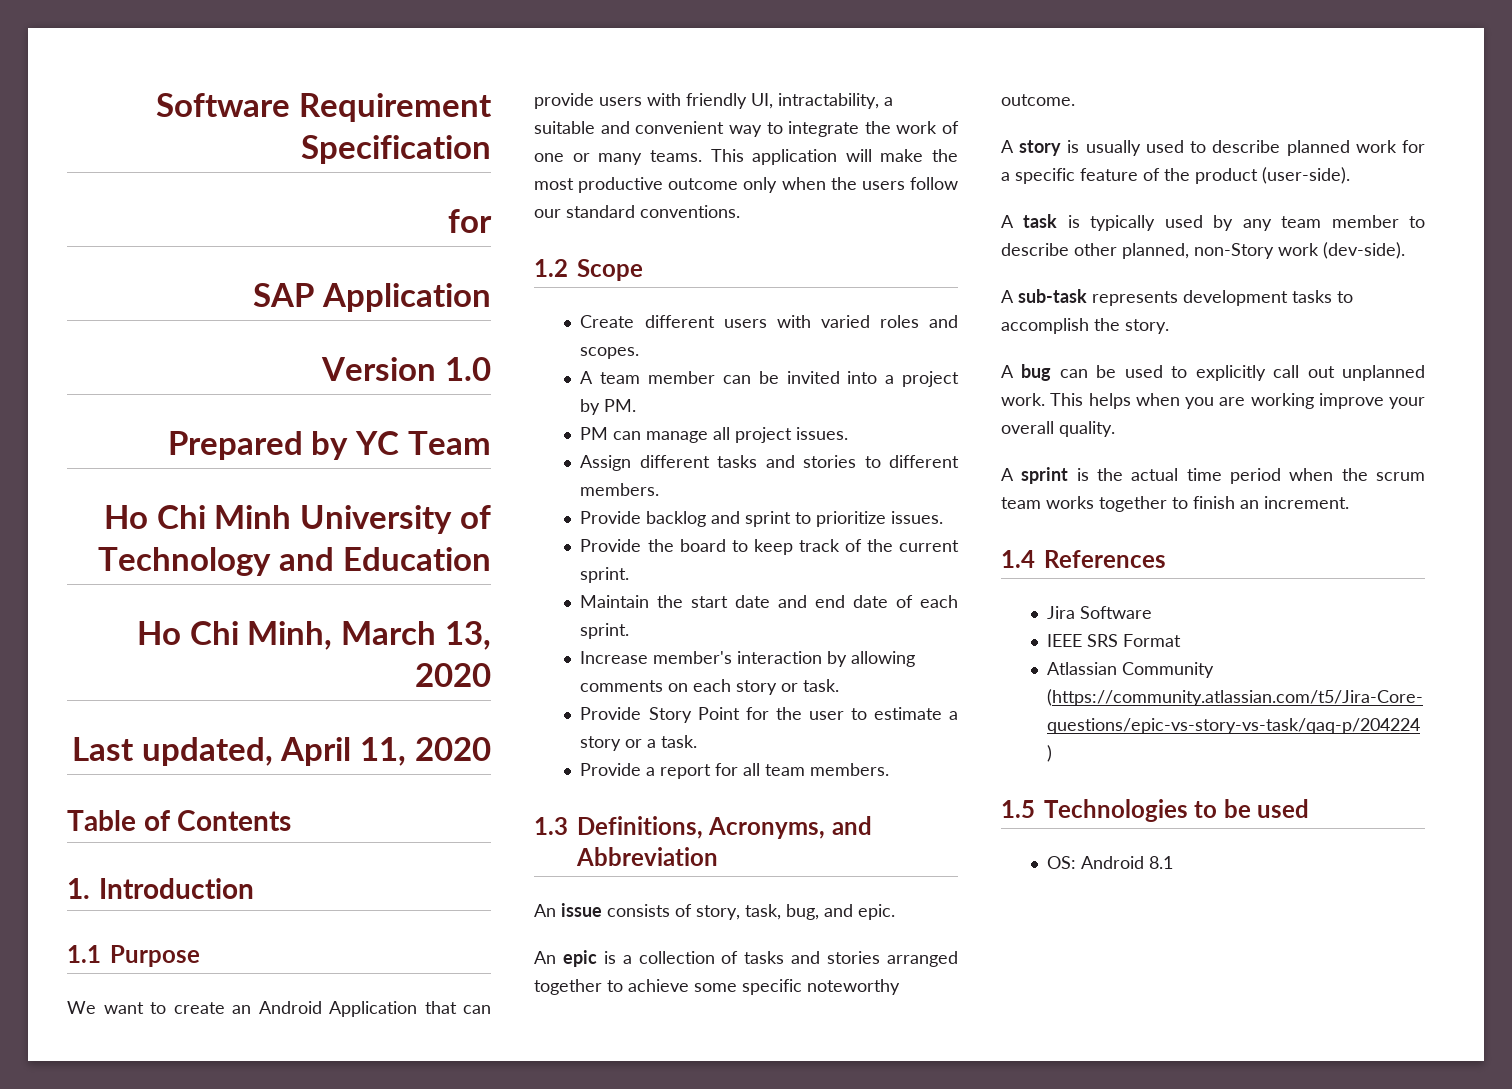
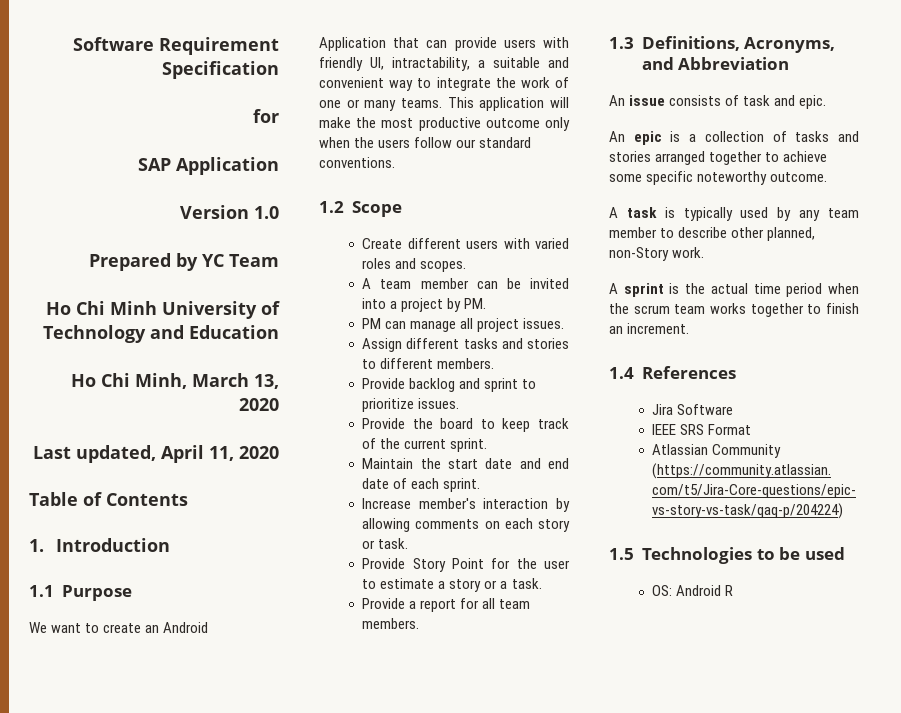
[696,904,819,920] story, task, bug, -> [743,95,771,106] task
[1001,140,1425,156] [1001,167,1350,184] // A story is usually used to describe planned work for a specific feature of the product (user-side). -> (828, 177) none
[1278,242,1405,259] [1001,289,1353,306] [1001,318,1169,334] [1001,364,1425,381] [1001,393,1425,409] [1001,421,1115,437] work (dev-side). // A sub-task represents development tasks to accomplish the story. // A bug can be used to explicitly call out unplanned work. This helps when you are working improve your overall quality. -> [672,247,705,258] work.
[1149,856,1174,869] 8.1 -> [725,585,734,596] R

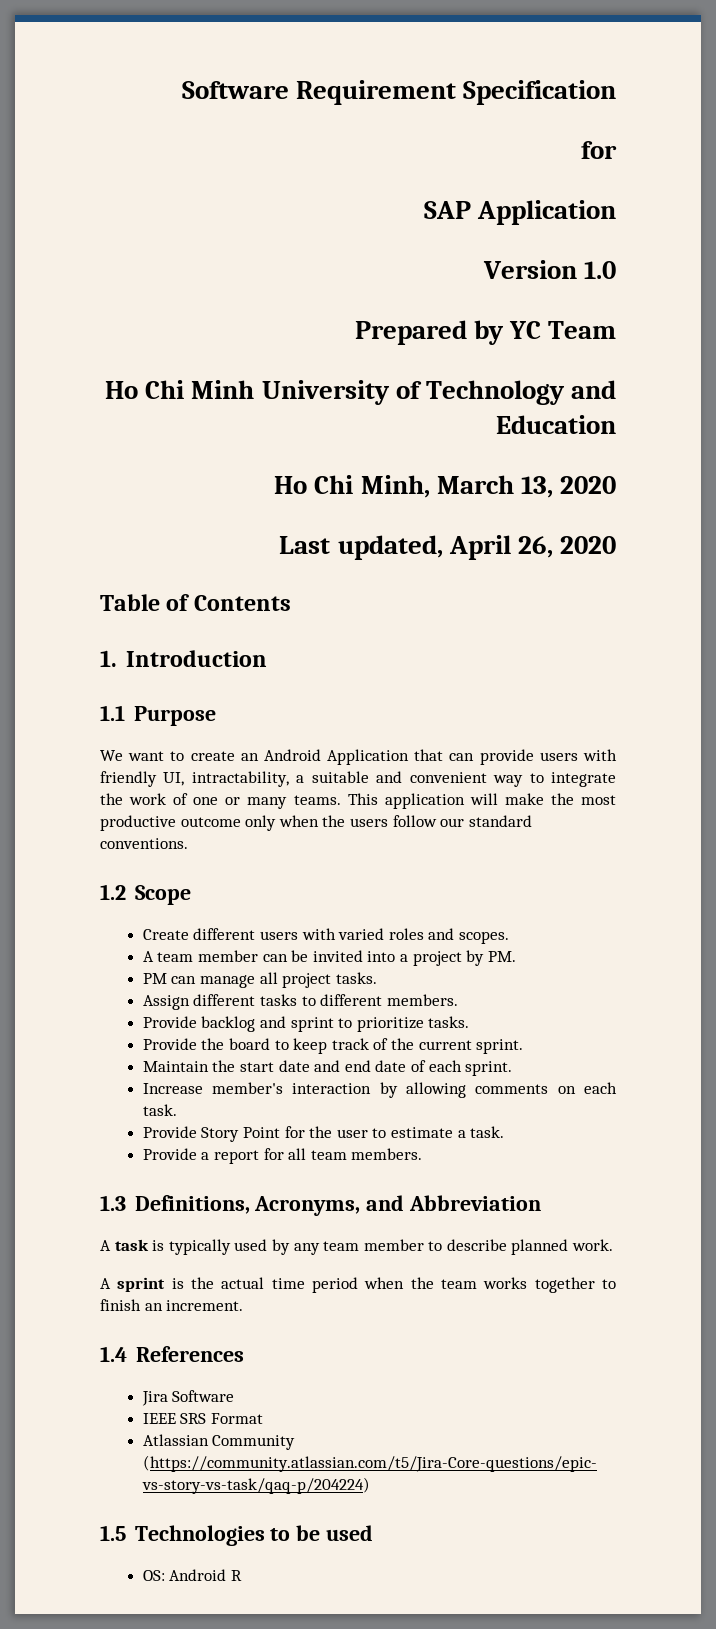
[209,446,234,461] 11, -> [517,536,553,558] 26,
[523,318,565,329] issues. -> [335,972,377,984] tasks.
[501,338,569,349] and stories -> (297, 1000) none
[418,398,460,409] issues. -> [428,1016,470,1028] tasks.
[538,519,570,532] [362,540,376,549] story or -> (617, 1088) none
[449,579,508,592] story or a -> (466, 1134) none
[609,95,827,109] [609,131,859,145] [609,151,828,165] [609,171,828,185] // An issue consists of task and epic. // An epic is a collection of tasks and stories arranged together to achieve some specific noteworthy outcome. -> (541, 1203) none
[731,227,816,241] [609,247,669,261] other planned, non-Story -> [511,1239,569,1255] planned
[633,305,670,314] scrum -> (434, 1283) none

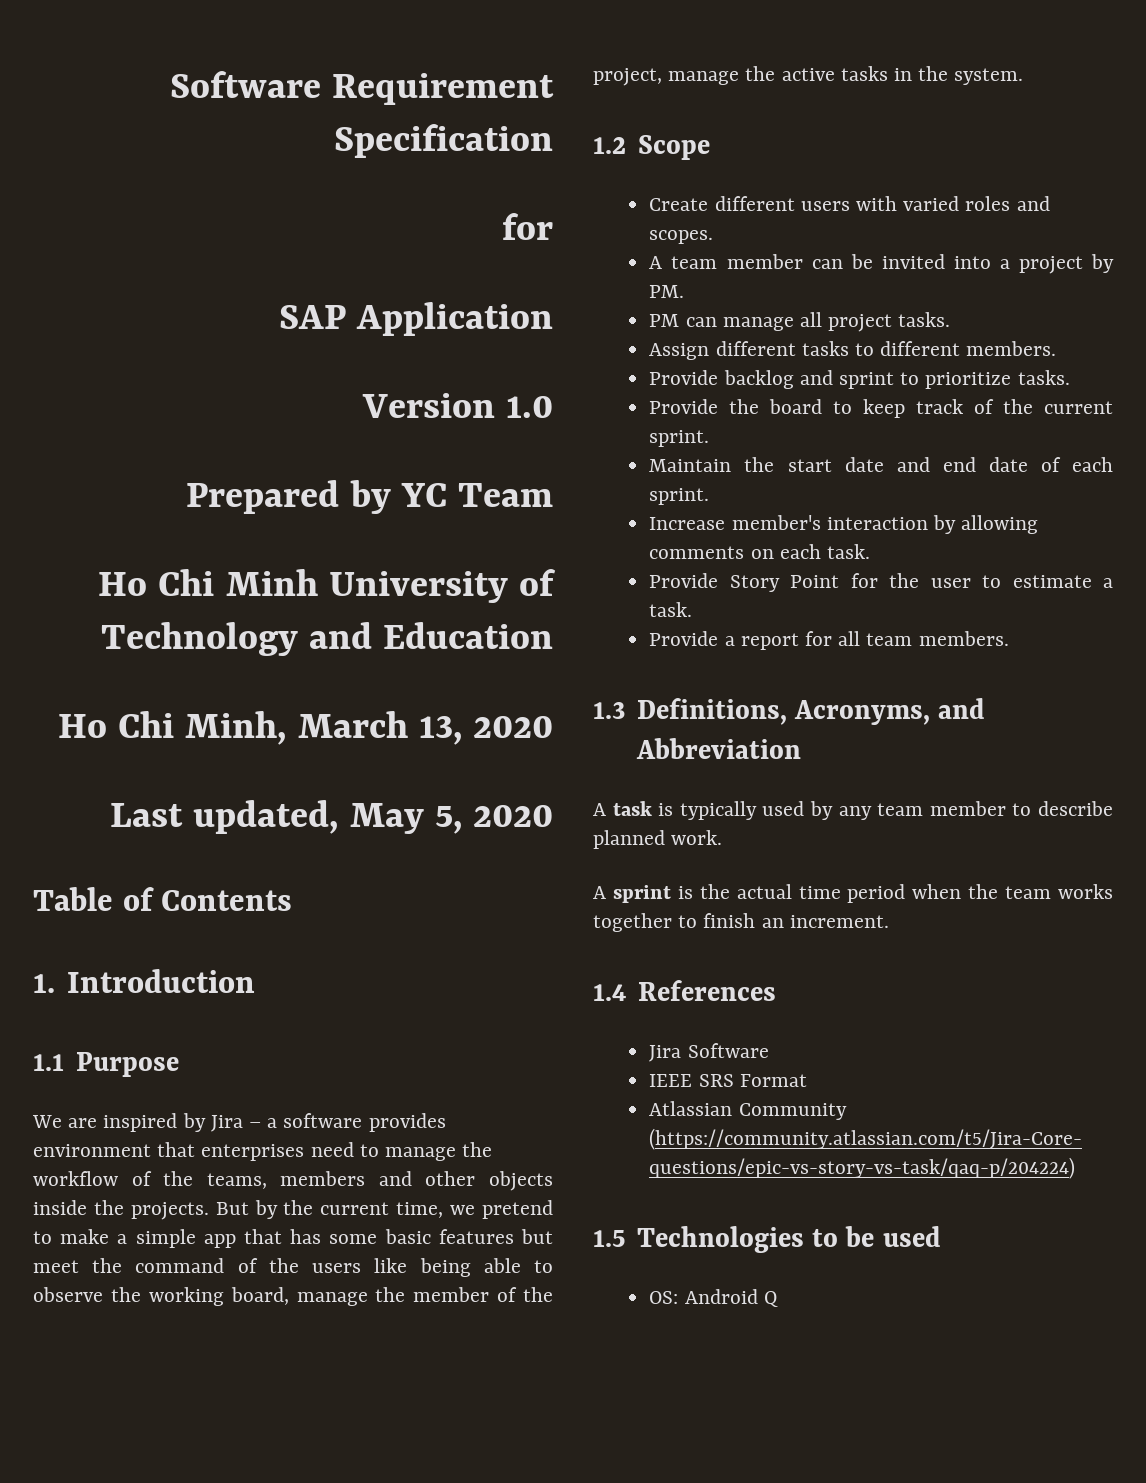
[448,535,553,560] April 26, -> [349,803,462,834] May 5,
[128,749,617,765] [100,771,617,787] [100,793,616,809] [100,815,532,831] [100,838,188,849] want to create an Android Application that can provide users with friendly UI, intractability, a suitable and convenient way to integrate the work of one or many teams. This application will make the most productive outcome only when the users follow our standard conventions. -> [68,1113,446,1132] [33,1142,493,1161] [33,1171,553,1191] [33,1200,554,1220] [33,1229,553,1248] [33,1258,553,1277] [33,1287,553,1306] [593,66,1024,86] are inspired by Jira – a software provides environment that enterprises need to manage the workflow of the teams, members and other objects inside the projects. But by the current time, we pretend to make a simple app that has some basic features but meet the command of the users like being able to observe the working board, manage the member of the project, manage the active tasks in the system.
[230,1570,242,1581] R -> [763,1291,778,1307] Q

